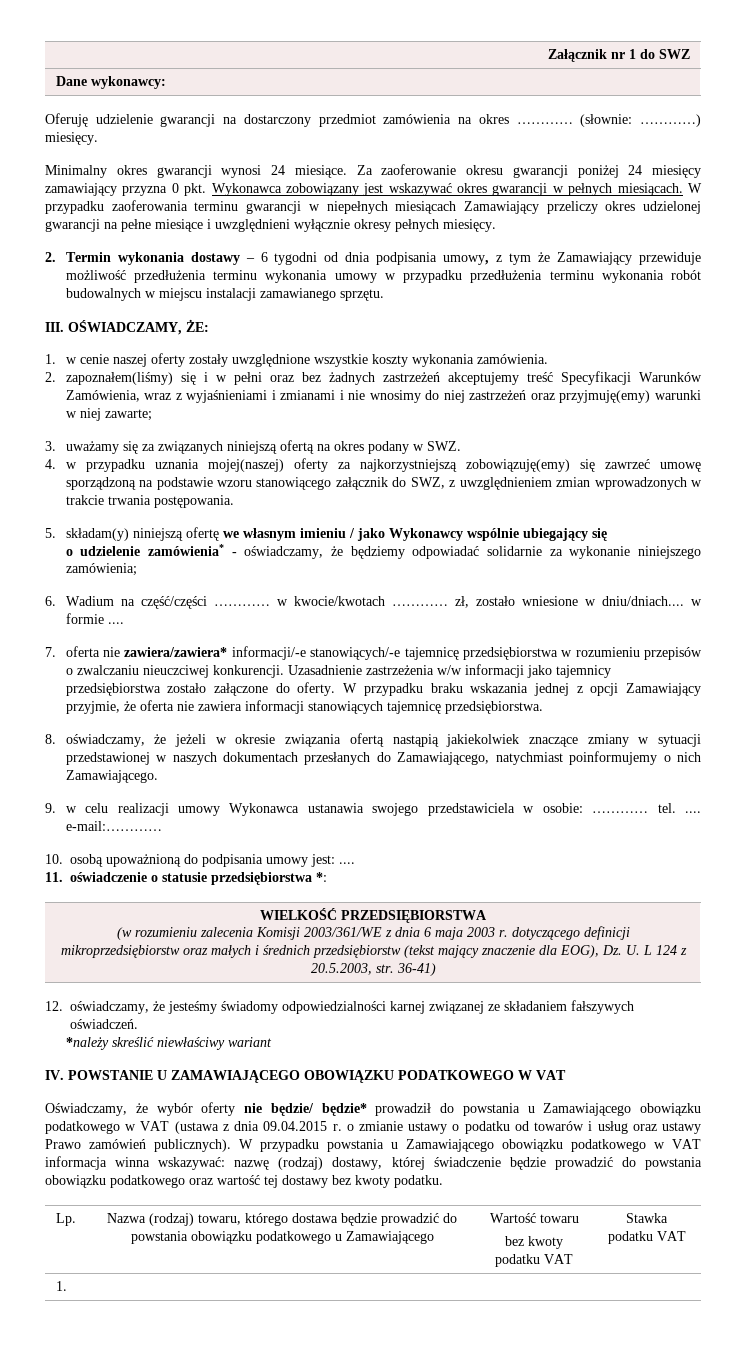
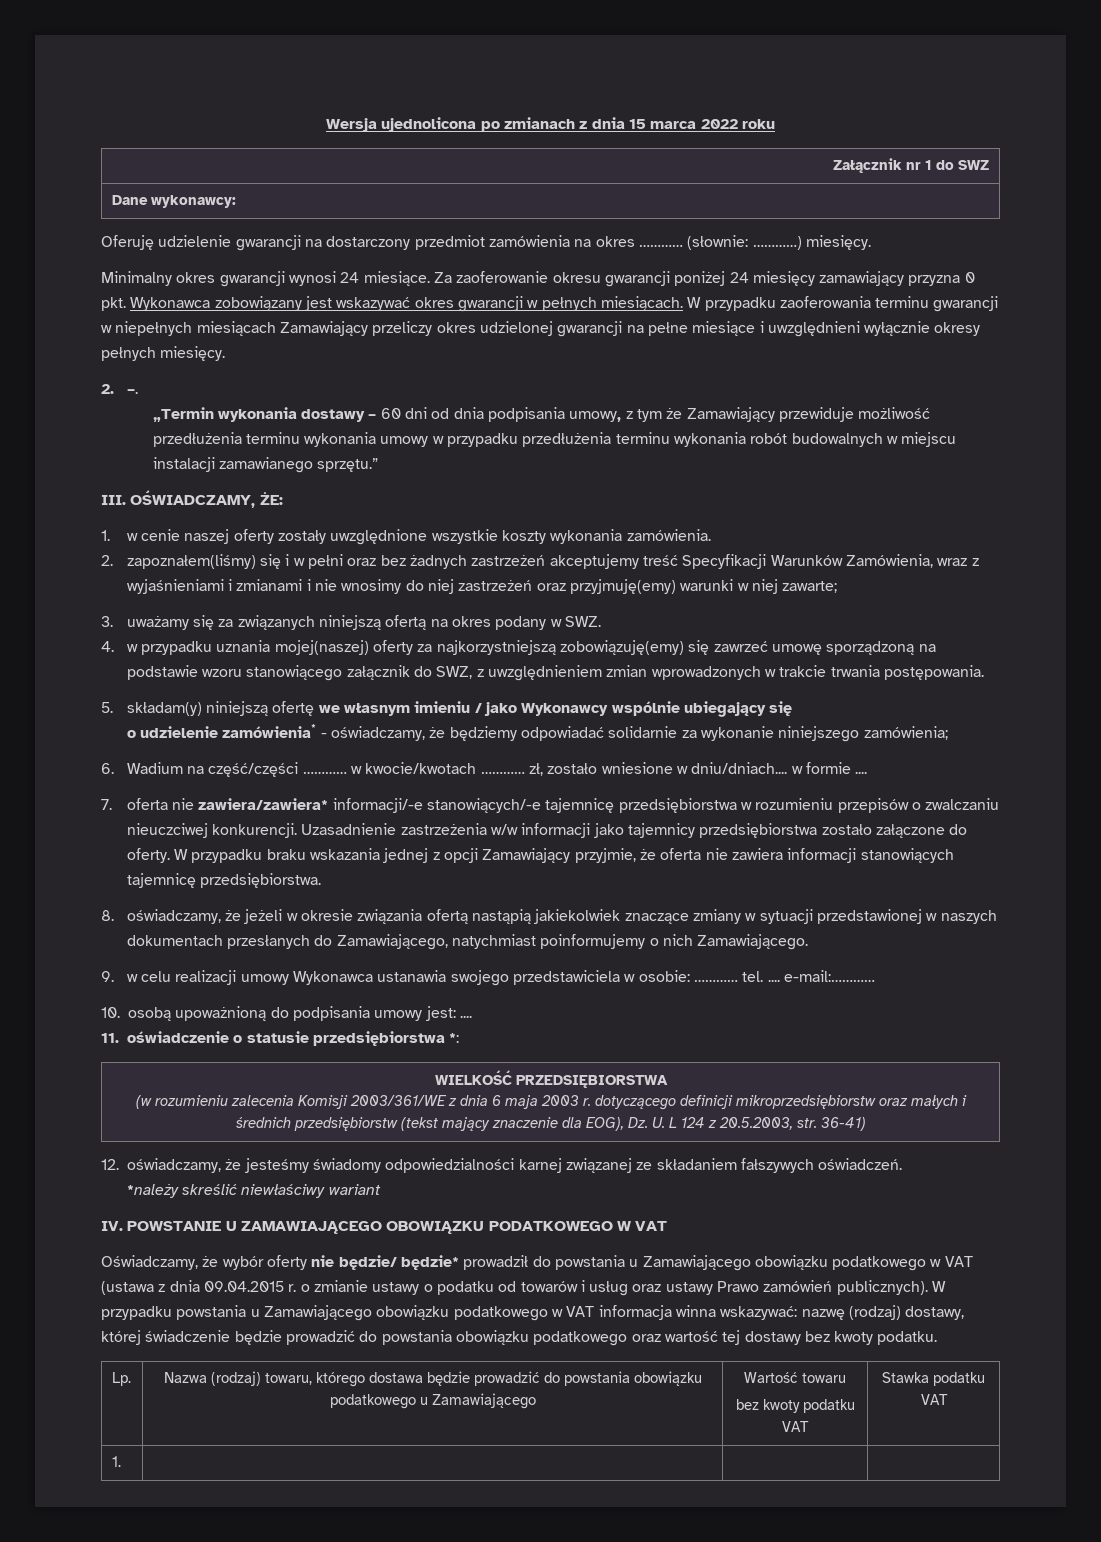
(547, 55) none -> [326,117,775,132] Wersja ujednolicona po zmianach z dnia 15 marca 2022 roku //
[65,252,111,262] Termin -> [126,389,138,394] [152,407,214,422] –. // „Termin
[260,252,318,265] 6 tygodni -> [380,407,428,419] 60 dni
[339,289,384,301] sprzętu. -> [317,458,379,472] sprzętu.”

